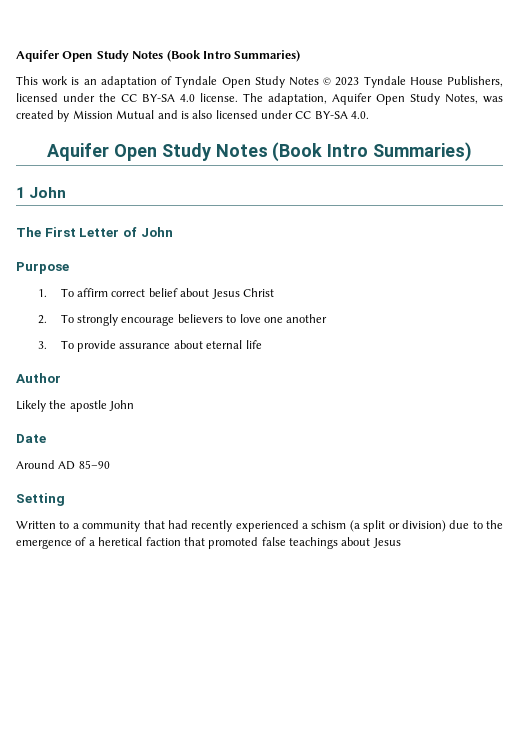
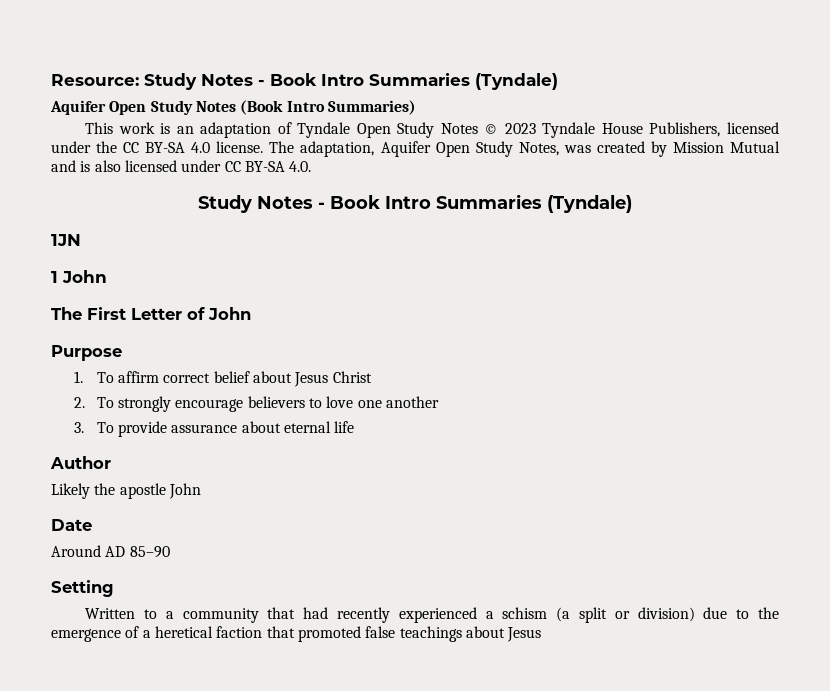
(16, 56) none -> [51,73,558,90] Resource: Study Notes - Book Intro Summaries (Tyndale) //
[46,142,473,162] Aquifer Open Study Notes (Book Intro Summaries) -> [198,194,632,213] [51,234,81,246] Study Notes - Book Intro Summaries (Tyndale) // 1JN

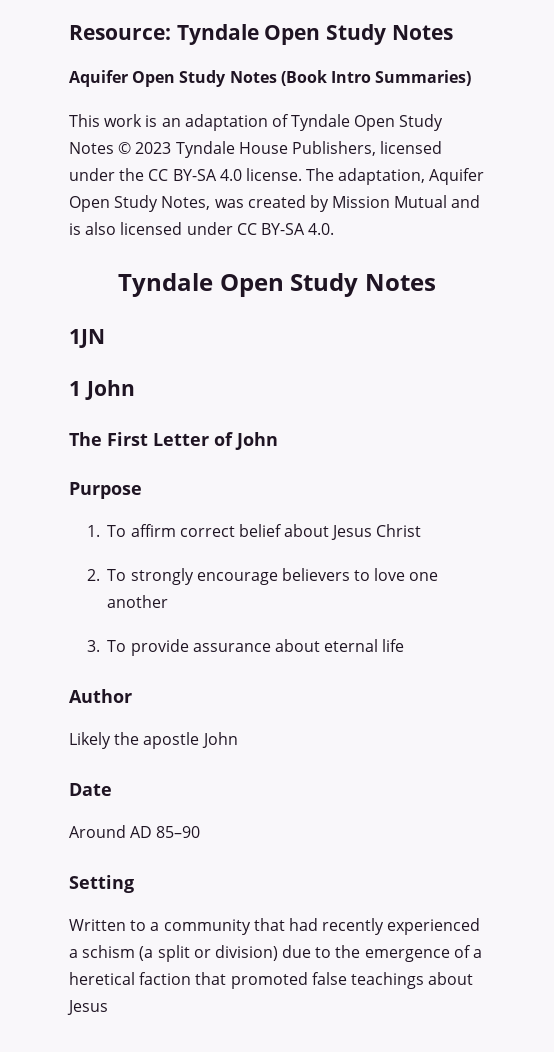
[144,73,558,90] Study Notes - Book Intro Summaries (Tyndale) -> [176,24,453,45] Tyndale Open Study Notes
[198,194,632,213] Study Notes - Book Intro Summaries (Tyndale) -> [118,273,436,297] Tyndale Open Study Notes

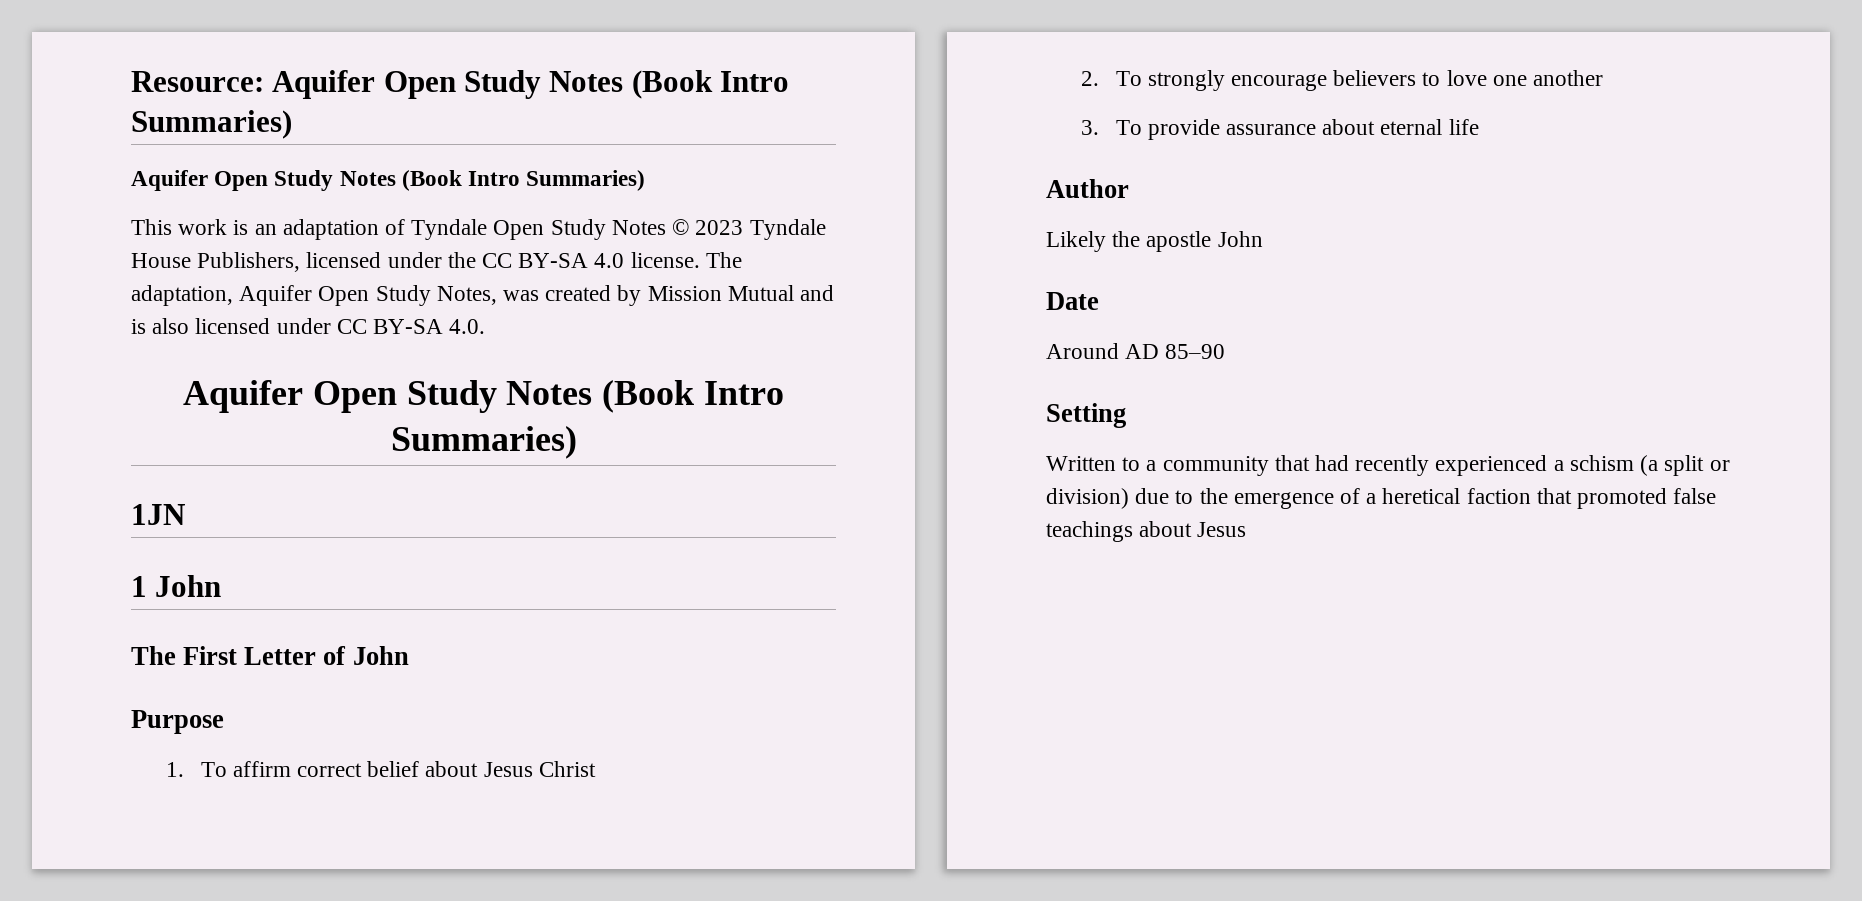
[176,24,453,45] Tyndale Open Study Notes -> [272,70,790,99] [131,110,292,139] Aquifer Open Study Notes (Book Intro Summaries)
[118,273,436,297] Tyndale Open Study Notes -> [183,380,784,413] [390,426,577,459] Aquifer Open Study Notes (Book Intro Summaries)

